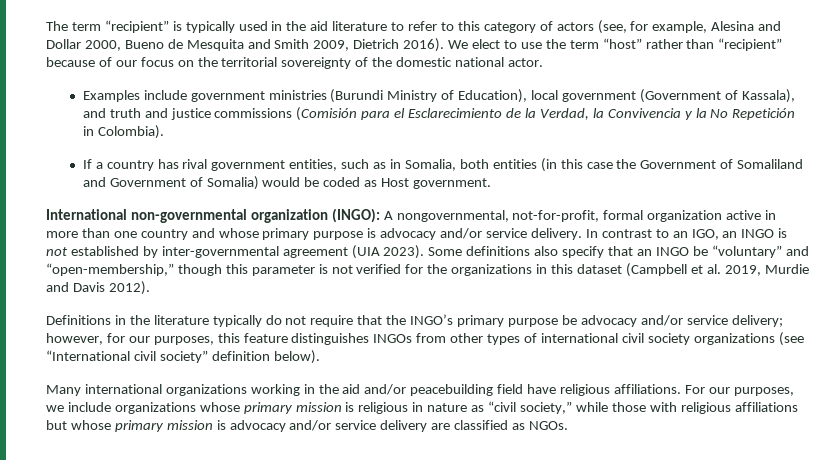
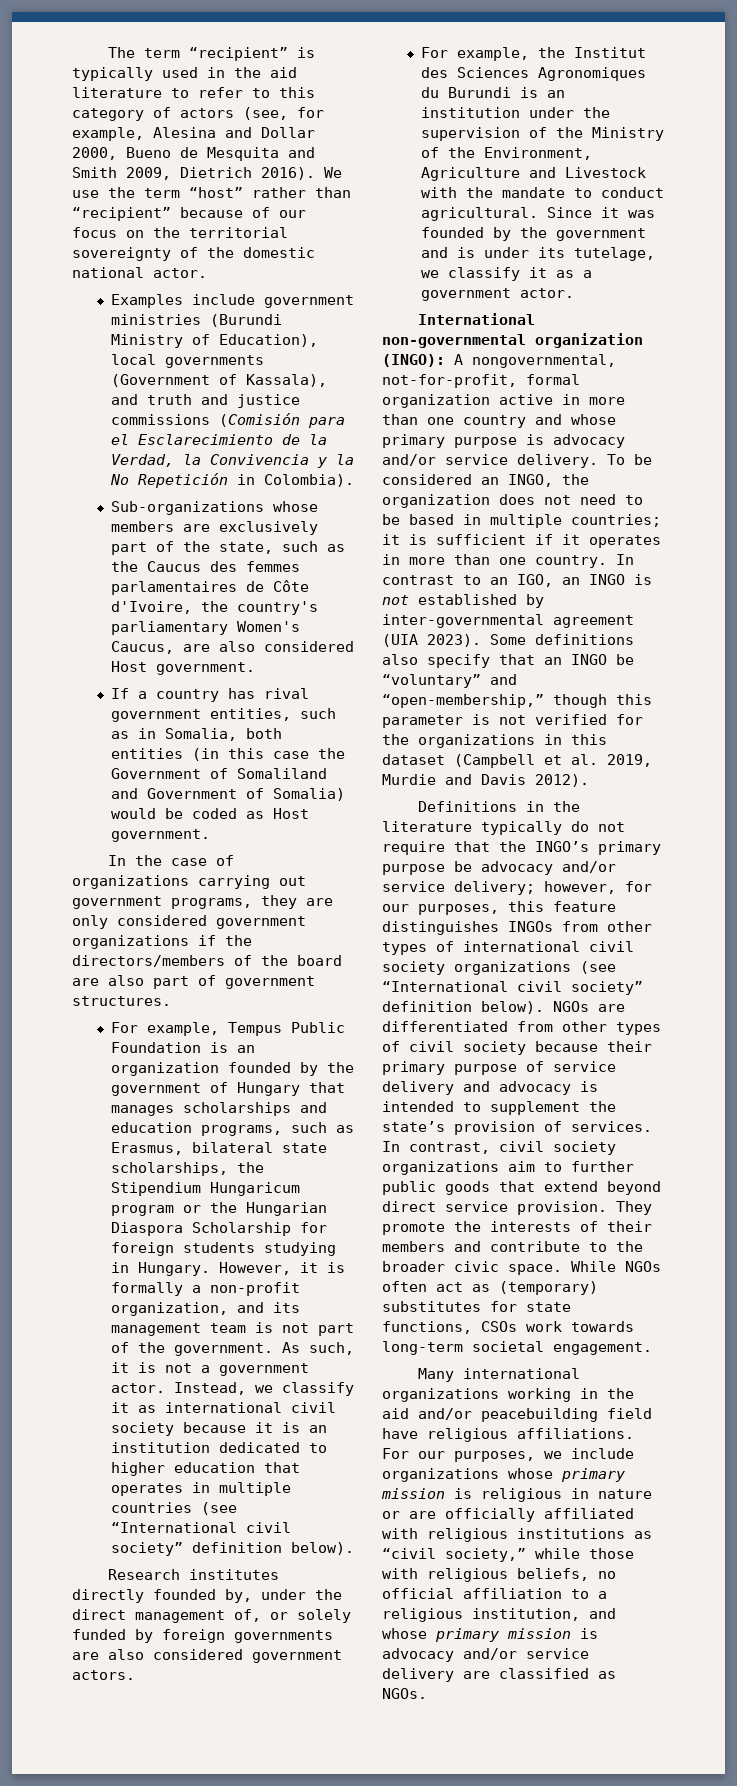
[472,39,517,49] elect to -> (342, 172) none
[562,91,637,102] government -> [165,355,265,368] governments
(164, 132) none -> [111,501,319,515] [111,521,319,535] [111,541,346,555] [111,561,301,572] [111,580,310,595] [111,601,319,615] [111,621,301,635] [111,641,355,654] [111,661,256,675] // Sub-organizations whose members are exclusively part of the state, such as the Caucus des femmes parlamentaires de Côte d'Ivoire, the country's parliamentary Women's Caucus, are also considered Host government.
(492, 183) none -> [108,855,235,866] [72,875,306,889] [72,895,333,909] [72,915,306,929] [72,935,252,949] [72,955,342,967] [72,975,315,989] [72,996,171,1006] [111,1022,346,1036] [111,1042,256,1053] [111,1062,355,1076] [111,1082,346,1096] [111,1102,328,1116] [111,1122,355,1136] [111,1142,328,1155] [111,1162,265,1176] [111,1182,301,1196] [111,1202,328,1216] [111,1222,328,1236] [111,1242,337,1256] [111,1262,346,1276] [111,1282,301,1296] [111,1302,301,1316] [111,1322,355,1336] [111,1342,355,1356] [111,1362,310,1376] [111,1382,355,1396] [111,1402,337,1413] [111,1422,328,1436] [111,1442,328,1453] [111,1462,301,1476] [111,1482,292,1496] [111,1502,238,1515] [111,1522,292,1533] [111,1542,355,1556] [108,1569,280,1580] [72,1589,342,1603] [72,1609,351,1623] [72,1629,333,1643] [72,1649,342,1663] [72,1670,135,1680] [421,47,647,61] [421,67,647,81] [421,87,566,98] [421,107,611,118] [421,127,665,141] [421,147,593,160] [421,167,647,181] [421,187,665,198] [421,207,656,221] [421,227,647,241] [421,247,656,261] [421,267,593,281] [421,288,575,301] // In the case of organizations carrying out government programs, they are only considered government organizations if the directors/members of the board are also part of government structures. // For example, Tempus Public Foundation is an organization founded by the government of Hungary that manages scholarships and education programs, such as Erasmus, bilateral state scholarships, the Stipendium Hungaricum program or the Hungarian Diaspora Scholarship for foreign students studying in Hungary. However, it is formally a non-profit organization, and its management team is not part of the government. As such, it is not a government actor. Instead, we classify it as international civil society because it is an institution dedicated to higher education that operates in multiple countries (see “International civil society” definition below). // Research institutes directly founded by, under the direct management of, or solely funded by foreign governments are also considered government actors. // For example, the Institut des Sciences Agronomiques du Burundi is an institution under the supervision of the Ministry of the Environment, Agriculture and Livestock with the mandate to conduct agricultural. Since it was founded by the government and is under its tutelage, we classify it as a government actor.
(582, 234) none -> [607,454,652,465] [382,474,589,487] [382,494,643,508] [382,514,661,528] [382,534,661,548] [382,554,607,568] To be considered an INGO, the organization does not need to be based in multiple countries; it is sufficient if it operates in more than one country.
(320, 357) none -> [553,1001,625,1012] [382,1021,661,1035] [382,1041,652,1055] [382,1061,616,1075] [382,1081,598,1095] [382,1101,616,1115] [382,1121,652,1135] [382,1141,616,1155] [382,1161,634,1175] [382,1181,661,1195] [382,1201,652,1215] [382,1221,652,1235] [382,1241,643,1252] [382,1261,661,1275] [382,1281,598,1295] [382,1301,571,1312] [382,1321,634,1334] [382,1341,652,1355] NGOs are differentiated from other types of civil society because their primary purpose of service delivery and advocacy is intended to supplement the state’s provision of services. In contrast, civil society organizations aim to further public goods that extend beyond direct service provision. They promote the interests of their members and contribute to the broader civic space. While NGOs often act as (temporary) substitutes for state functions, CSOs work towards long-term societal engagement.
(468, 407) none -> [382,1508,634,1522] [382,1528,625,1542] or are officially affiliated with religious institutions
[734,402,798,412] [46,420,67,430] affiliations but -> [517,1568,616,1581] [382,1588,607,1599] [382,1608,616,1622] beliefs, no official affiliation to a religious institution, and

